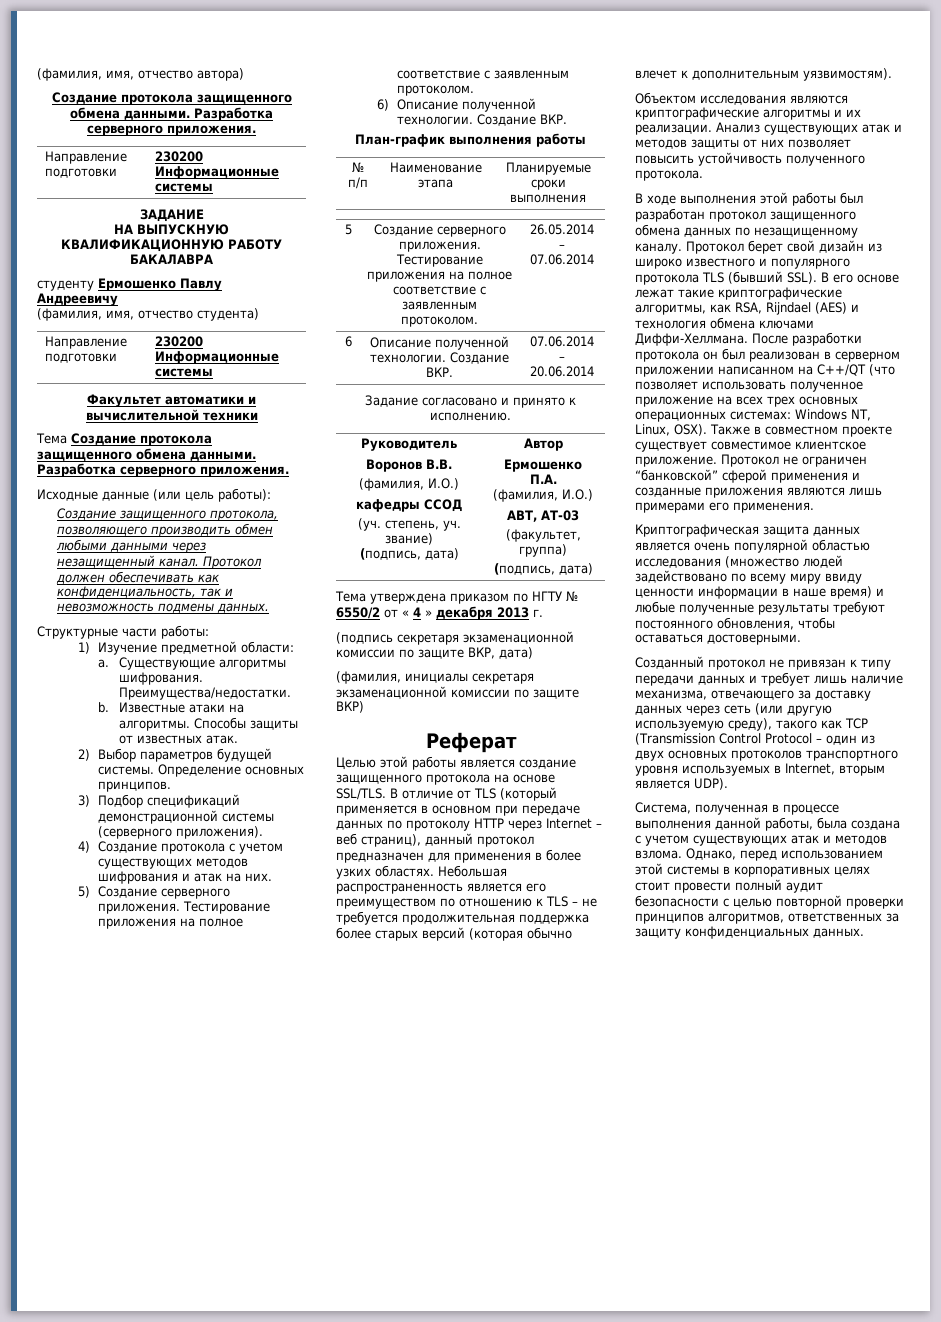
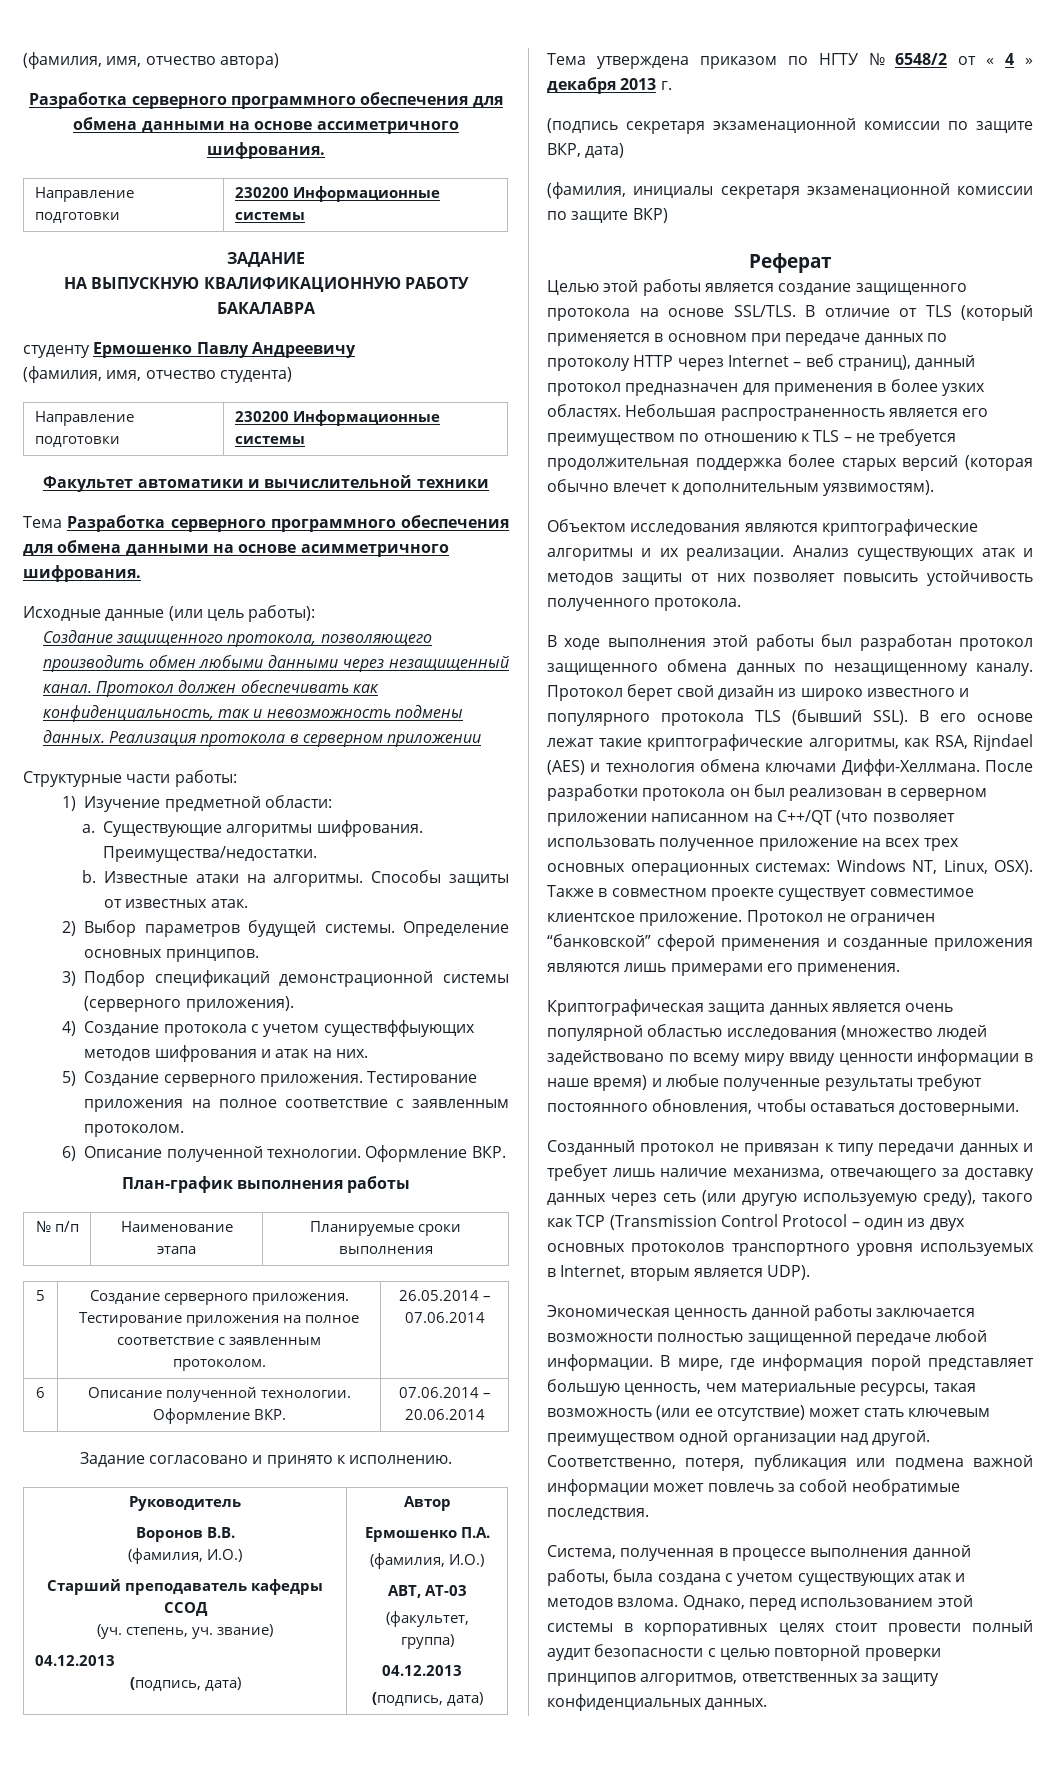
[51,92,292,105] [70,107,273,121] [87,125,256,136] Создание протокола защищенного обмена данными. Разработка серверного приложения. -> [29,92,503,109] [73,117,459,134] [207,142,325,159] Разработка серверного программного обеспечения для обмена данными на основе ассиметричного шифрования.
[71,433,212,446] [37,448,256,461] [37,463,289,477] Создание протокола защищенного обмена данными. Разработка серверного приложения. -> [67,515,509,532] [23,540,449,557] [23,565,141,582] Разработка серверного программного обеспечения для обмена данными на основе асимметричного шифрования.
(270, 608) none -> [109,731,482,747] Реализация протокола в серверном приложении
[98,858,193,869] существующих -> [323,1020,475,1037] существффыующих
[477,114,537,126] Создание -> [365,1145,468,1162] Оформление
[450,352,509,364] Создание -> [152,1408,250,1424] Оформление
(459, 484) none -> [47,1579,247,1595] Старший преподаватель
(433, 539) none -> [35,1655,116,1666] // 04.12.2013
(567, 550) none -> [382,1665,463,1676] // 04.12.2013
[336,607,380,619] 6550/2 -> [895,53,948,65] 6548/2
(728, 784) none -> [547,1304,976,1321] [547,1329,988,1346] [547,1354,1034,1371] [547,1379,976,1396] [547,1405,990,1421] [547,1430,931,1446] [547,1454,1033,1471] [547,1479,960,1496] [547,1508,649,1520] // Экономическая ценность данной работы заключается возможности полностью защищенной передаче любой информации. В мире, где информация порой представляет большую ценность, чем материальные ресурсы, такая возможность (или ее отсутствие) может стать ключевым преимуществом одной организации над другой. Соответственно, потеря, публикация или подмена важной информации может повлечь за собой необратимые последствия.

